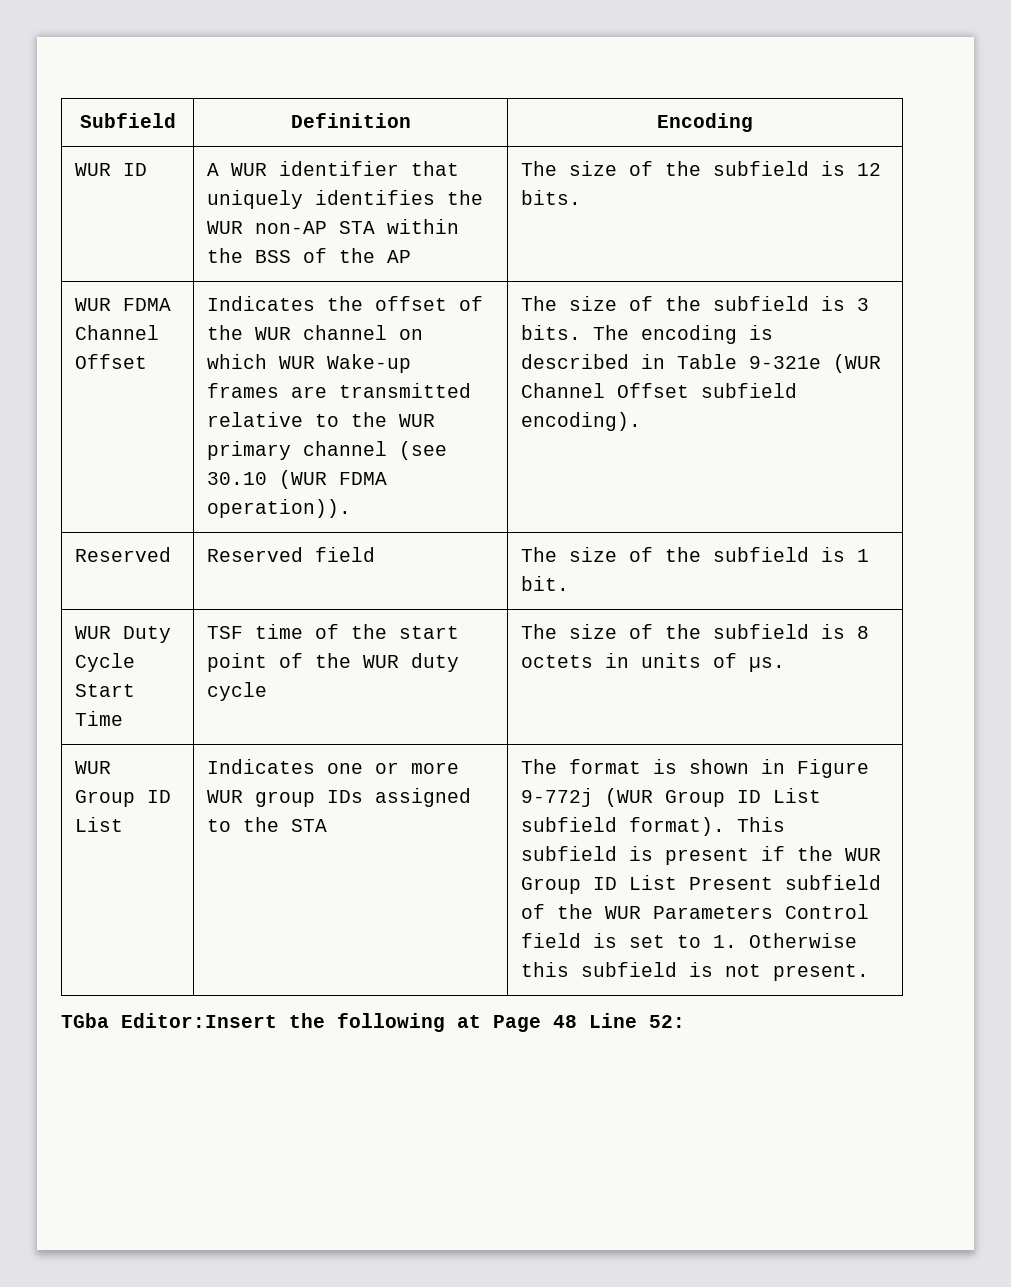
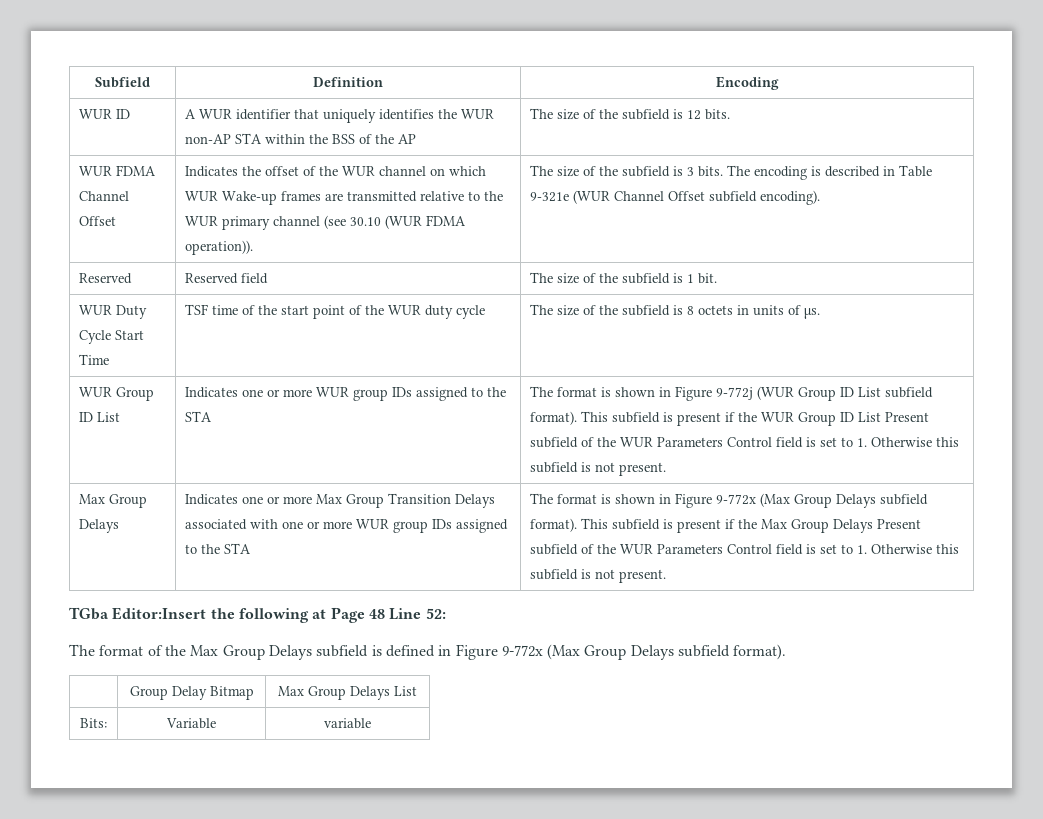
(870, 972) none -> [79,494,148,508] [79,519,120,533] [185,493,496,508] [185,519,509,533] [185,543,252,554] [530,493,929,508] [530,518,922,533] [530,544,960,555] [530,569,667,583] // Max Group Delays | Indicates one or more Max Group Transition Delays associated with one or more WUR group IDs assigned to the STA | The format is shown in Figure 9-772x (Max Group Delays subfield format). This subfield is present if the Max Group Delays Present subfield of the WUR Parameters Control field is set to 1. Otherwise this subfield is not present.
(685, 1021) none -> [69,644,787,660] [129,686,254,700] [278,686,417,700] [80,718,107,728] [166,718,216,729] [324,718,371,729] // The format of the Max Group Delays subfield is defined in Figure 9-772x (Max Group Delays subfield format). // | Group Delay Bitmap | Max Group Delays List // Bits: | Variable | variable

